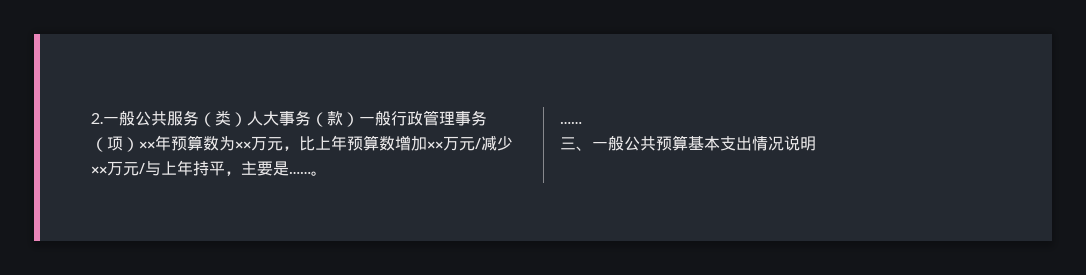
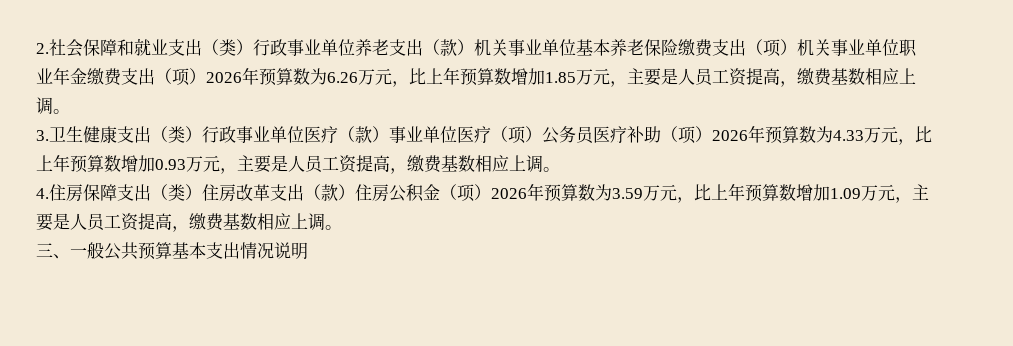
[103,110,487,127] [91,135,513,152] [91,160,327,176] [560,121,582,124] 一般公共服务（类）人大事务（款）一般行政管理事务（项）××年预算数为××万元，比上年预算数增加××万元/减少××万元/与上年持平，主要是……。 // …… -> [49,38,917,57] [36,67,916,87] [36,97,70,115] [36,125,932,145] [36,154,560,174] [36,183,929,203] [36,213,342,232] 社会保障和就业支出（类）行政事业单位养老支出（款）机关事业单位基本养老保险缴费支出（项）机关事业单位职业年金缴费支出（项）2026年预算数为6.26万元，比上年预算数增加1.85万元，主要是人员工资提高，缴费基数相应上调。 // 3.卫生健康支出（类）行政事业单位医疗（款）事业单位医疗（项）公务员医疗补助（项）2026年预算数为4.33万元，比上年预算数增加0.93万元，主要是人员工资提高，缴费基数相应上调。 // 4.住房保障支出（类）住房改革支出（款）住房公积金（项）2026年预算数为3.59万元，比上年预算数增加1.09万元，主要是人员工资提高，缴费基数相应上调。

